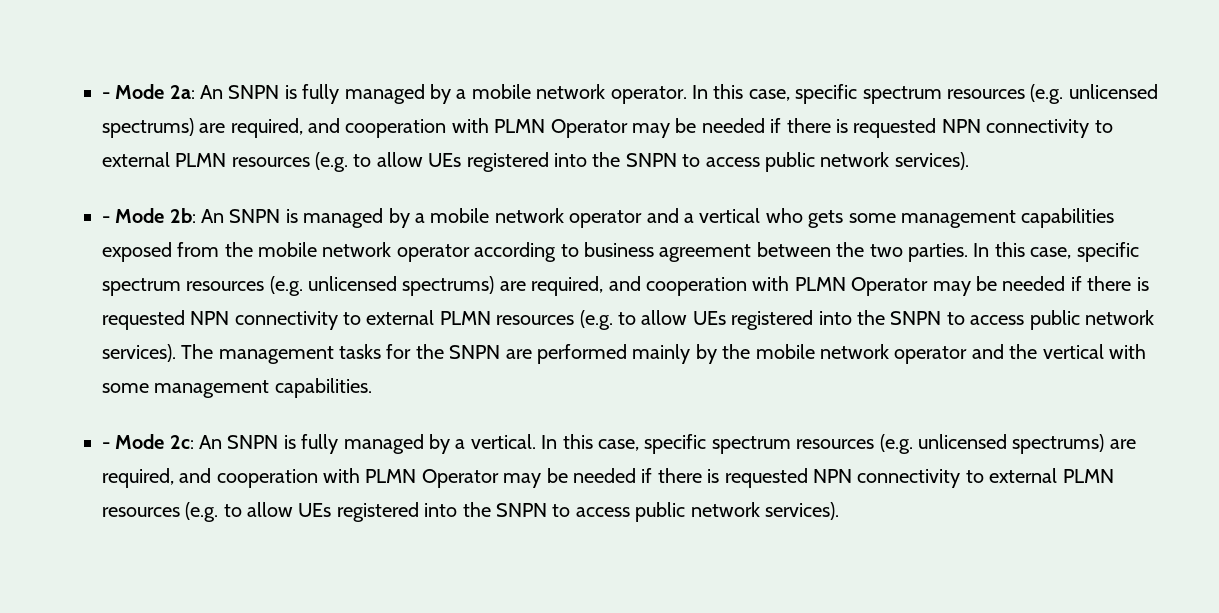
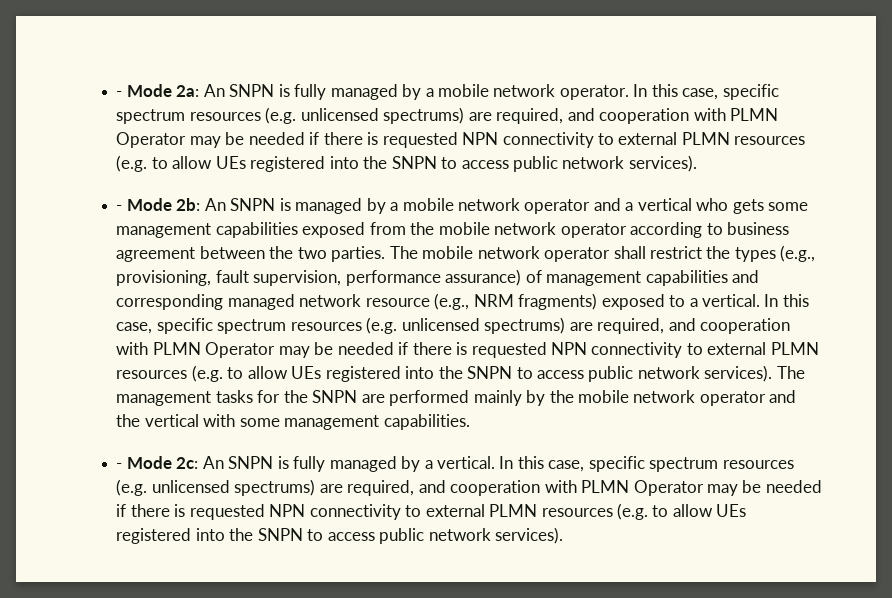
(969, 252) none -> [389,245,816,262] [116,269,760,286] [116,293,761,310] The mobile network operator shall restrict the types (e.g., provisioning, fault supervision, performance assurance) of management capabilities and corresponding managed network resource (e.g., NRM fragments) exposed to a vertical.

